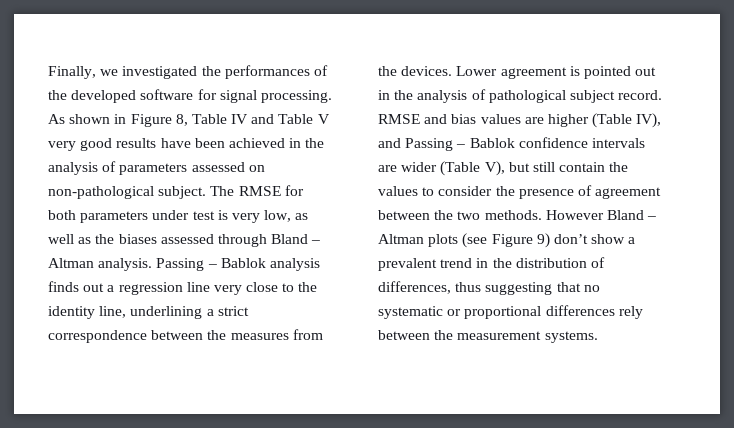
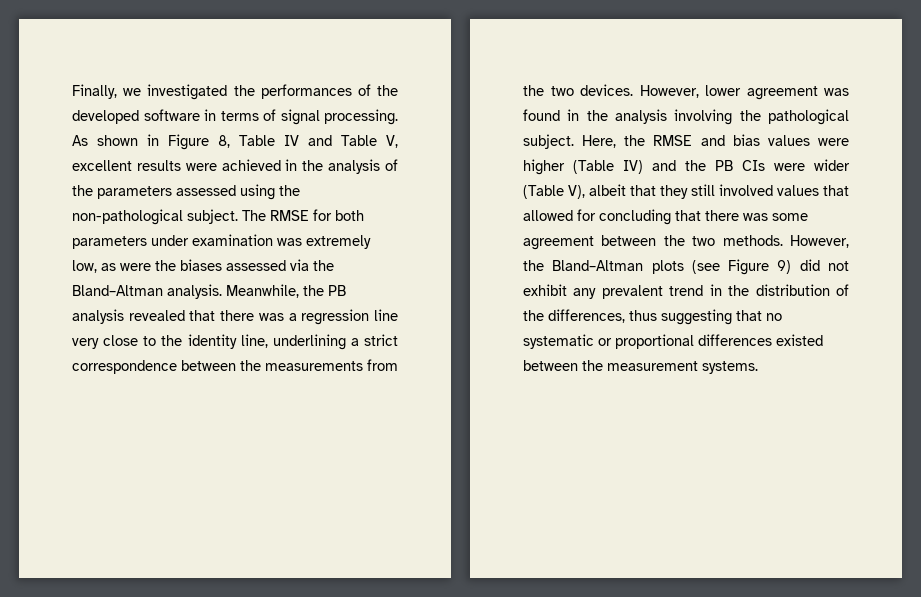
[197,89,217,100] for -> [204,109,276,121] in terms of
[317,114,330,124] [48,138,225,151] V very good results have been -> [386,135,398,148] [72,160,217,171] V, excellent results were
(117, 166) none -> [72,185,93,196] the
[248,165,265,172] on -> [240,184,300,200] using the
[192,210,309,223] [48,234,321,247] [48,258,320,271] [48,281,105,292] test is very low, as well as the biases assessed through Bland – Altman analysis. Passing – Bablok analysis finds out -> [192,234,371,249] [72,259,334,273] [72,284,346,299] [72,309,284,324] examination was extremely low, as were the biases assessed via the Bland–Altman analysis. Meanwhile, the PB analysis revealed that there was
[230,333,289,340] measures -> [265,361,363,371] measurements
[401,66,657,79] [378,89,663,103] devices. Lower agreement is pointed out in the analysis of pathological subject record. -> [550,84,849,100] [523,109,849,125] [523,134,646,149] two devices. However, lower agreement was found in the analysis involving the pathological subject. Here, the
[524,117,544,124] are -> [818,138,849,146] were
[636,113,662,128] [378,137,645,151] [378,161,629,176] [378,185,592,199] IV), and Passing – Bablok confidence intervals are wider (Table V), but still contain the values to consider the presence of -> [623,159,850,174] [523,184,849,199] [523,209,808,225] IV) and the PB CIs were wider (Table V), albeit that they still involved values that allowed for concluding that there was some
[545,210,657,220] [378,233,636,248] However Bland – Altman plots (see Figure 9) don’t show a -> [790,235,849,248] [523,259,849,275] [523,284,597,299] However, the Bland–Altman plots (see Figure 9) did not exhibit any
(605, 262) none -> [523,310,544,321] the
[618,306,643,319] rely -> [776,334,823,346] existed

